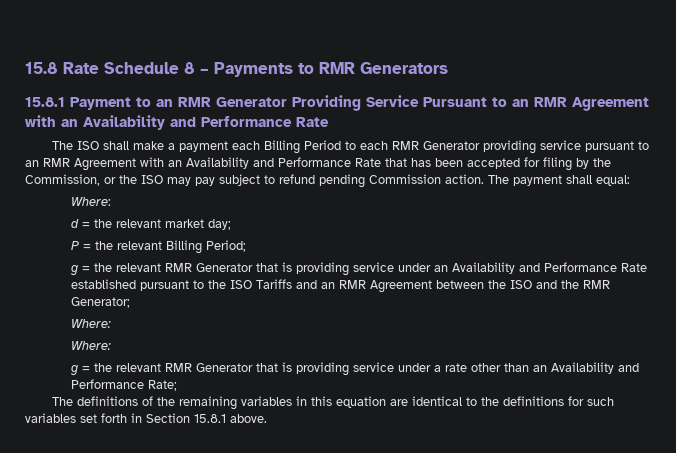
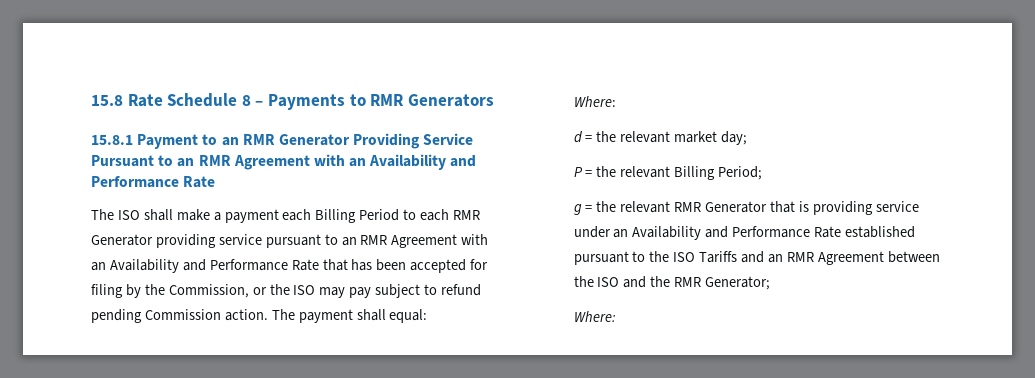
[71,341,112,350] [70,362,640,376] [71,379,178,391] [51,396,614,410] [25,413,267,423] // Where: // g = the relevant RMR Generator that is providing service under a rate other than an Availability and Performance Rate; // The definitions of the remaining variables in this equation are identical to the definitions for such variables set forth in Section 15.8.1 above. -> (616, 316) none

